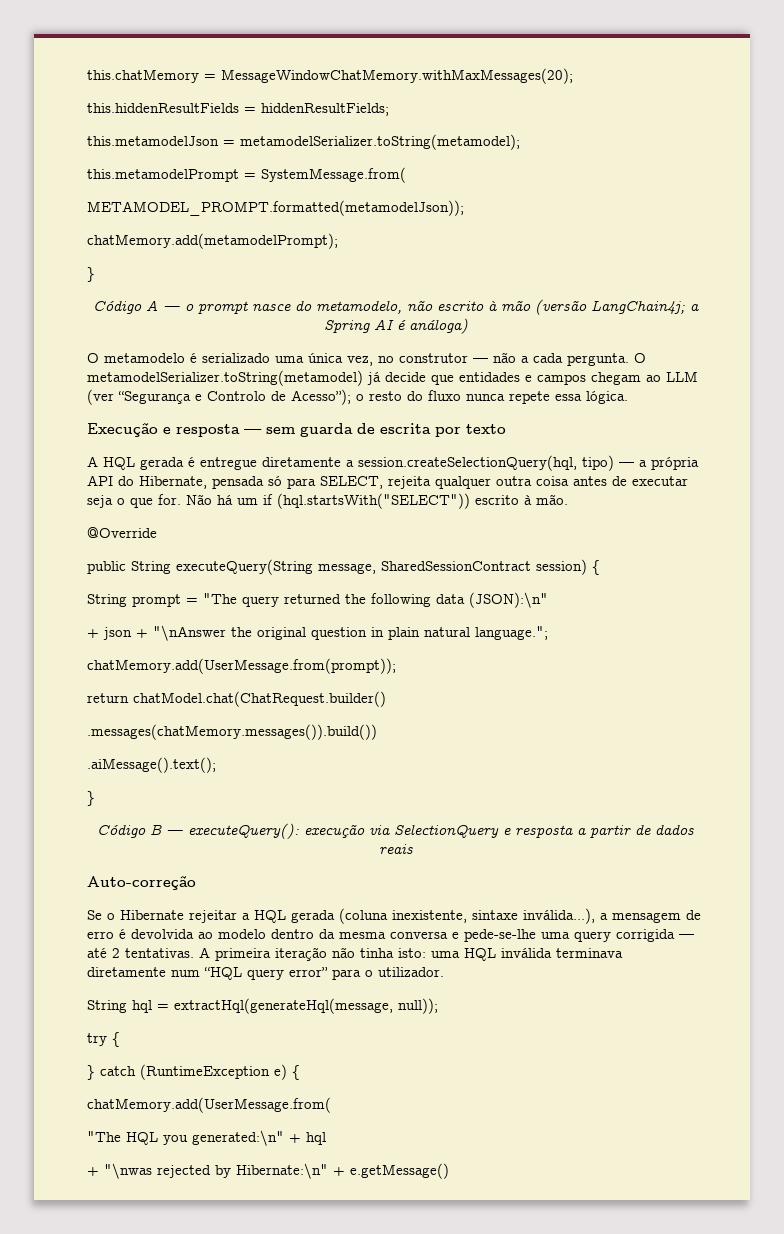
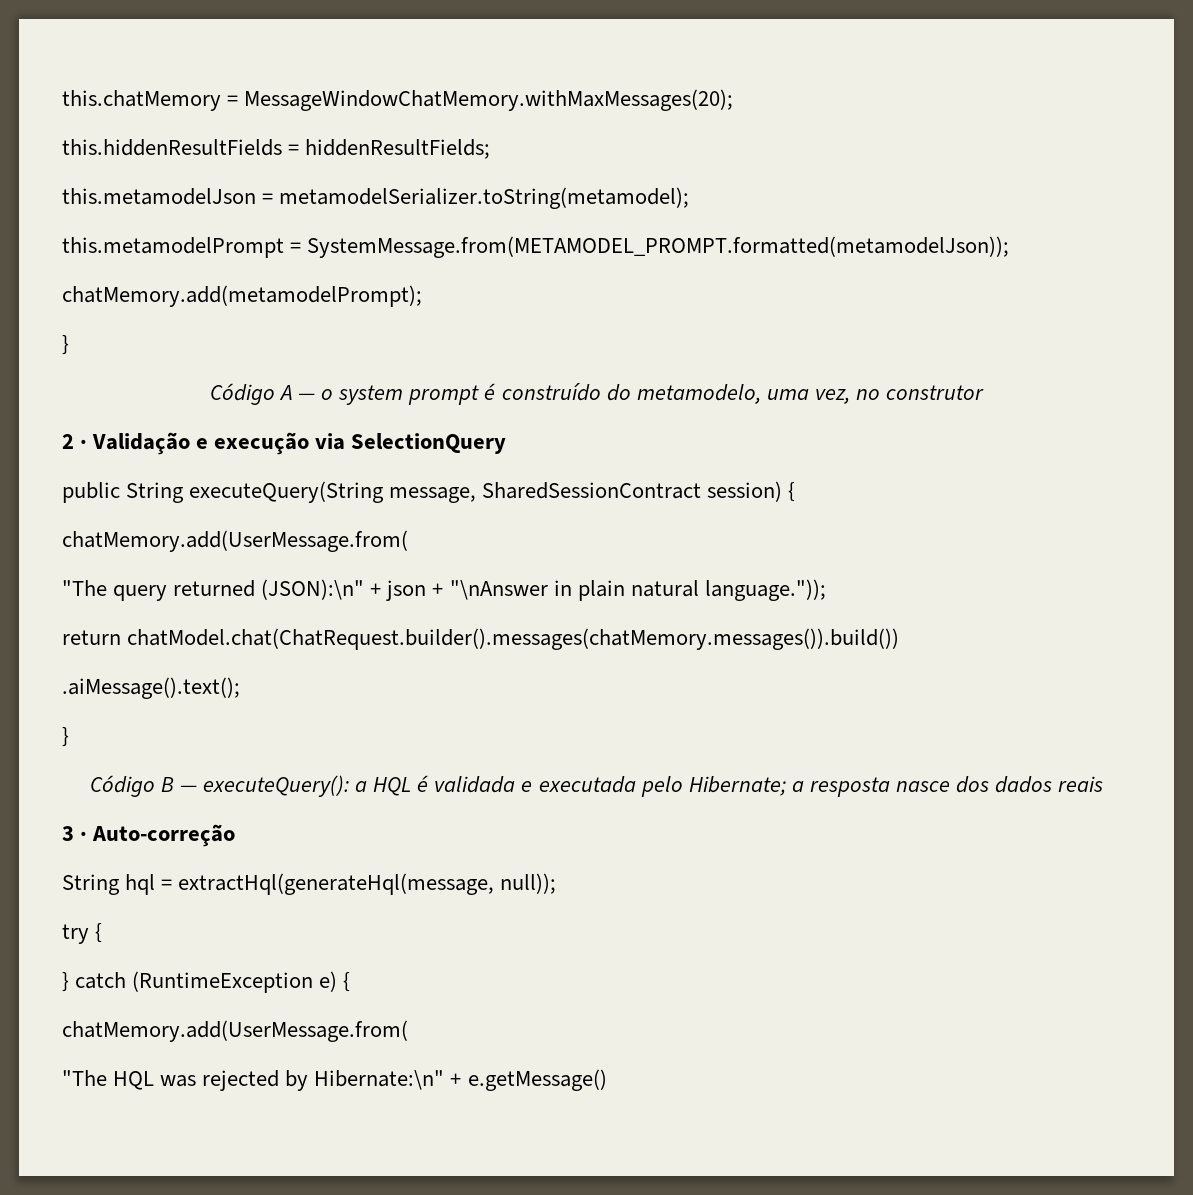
[261,167,406,183] [87,200,464,216] SystemMessage.from( // METAMODEL_PROMPT.formatted(metamodelJson)); -> [307,236,1010,258] SystemMessage.from(METAMODEL_PROMPT.formatted(metamodelJson));
[198,299,699,315] [323,318,468,334] [87,352,646,366] [87,370,698,386] [87,389,628,405] [87,422,506,437] [87,455,699,471] [87,475,688,489] [87,493,568,509] [87,527,157,538] prompt nasce do metamodelo, não escrito à mão (versão LangChain4j; a Spring AI é análoga) // O metamodelo é serializado uma única vez, no construtor — não a cada pergunta. O metamodelSerializer.toString(metamodel) já decide que entidades e campos chegam ao LLM (ver “Segurança e Controlo de Acesso”); o resto do fluxo nunca repete essa lógica. // Execução e resposta — sem guarda de escrita por texto // A HQL gerada é entregue diretamente a session.createSelectionQuery(hql, tipo) — a própria API do Hibernate, pensada só para SELECT, rejeita qualquer outra coisa antes de executar seja o que for. Não há um if (hql.startsWith("SELECT")) escrito à mão. // @Override -> [338,383,984,405] [62,432,507,455] system prompt é construído do metamodelo, uma vez, no construtor // 2 · Validação e execução via SelectionQuery
[87,593,465,607] String prompt = "The query returned the following data -> [62,530,408,552] [62,580,256,601] chatMemory.add(UserMessage.from( // "The query returned
(548, 600) // -> (365, 589) none
[231,627,367,640] the original question -> (548, 590) none
[475,626,548,640] [87,658,396,674] language."; // chatMemory.add(UserMessage.from(prompt)); -> [704,579,826,601] language."));
[133,691,386,707] [87,724,377,740] chatModel.chat(ChatRequest.builder() // .messages(chatMemory.messages()).build()) -> [127,628,900,650] chatModel.chat(ChatRequest.builder().messages(chatMemory.messages()).build())
[304,824,651,838] execução via SelectionQuery e resposta a partir de -> [355,775,989,797] a HQL é validada e executada pelo Hibernate; a resposta nasce dos
(413, 849) none -> [62,826,88,841] 3 ·
[87,908,701,924] [87,929,694,942] [87,947,623,961] [87,967,444,980] // Se o Hibernate rejeitar a HQL gerada (coluna inexistente, sintaxe inválida...), a mensagem de erro é devolvida ao modelo dentro da mesma conversa e pede-se-lhe uma query corrigida — até 2 tentativas. A primeira iteração não tinha isto: uma HQL inválida terminava diretamente num “HQL query error” para o utilizador. -> (236, 835) none
[163,1130,326,1146] [87,1163,152,1179] you generated:\n" + hql // + "\nwas -> [160,1075,197,1087] was

